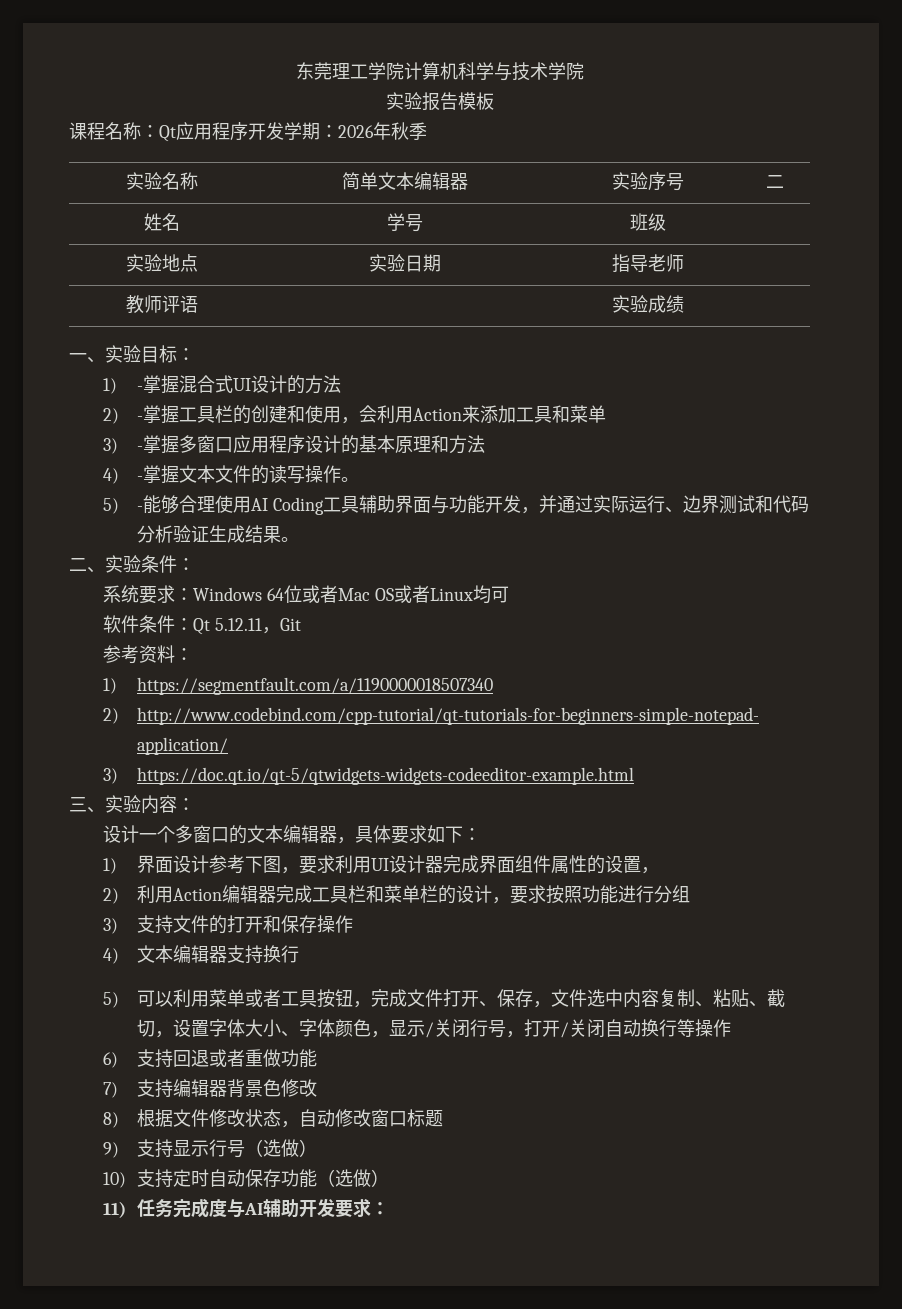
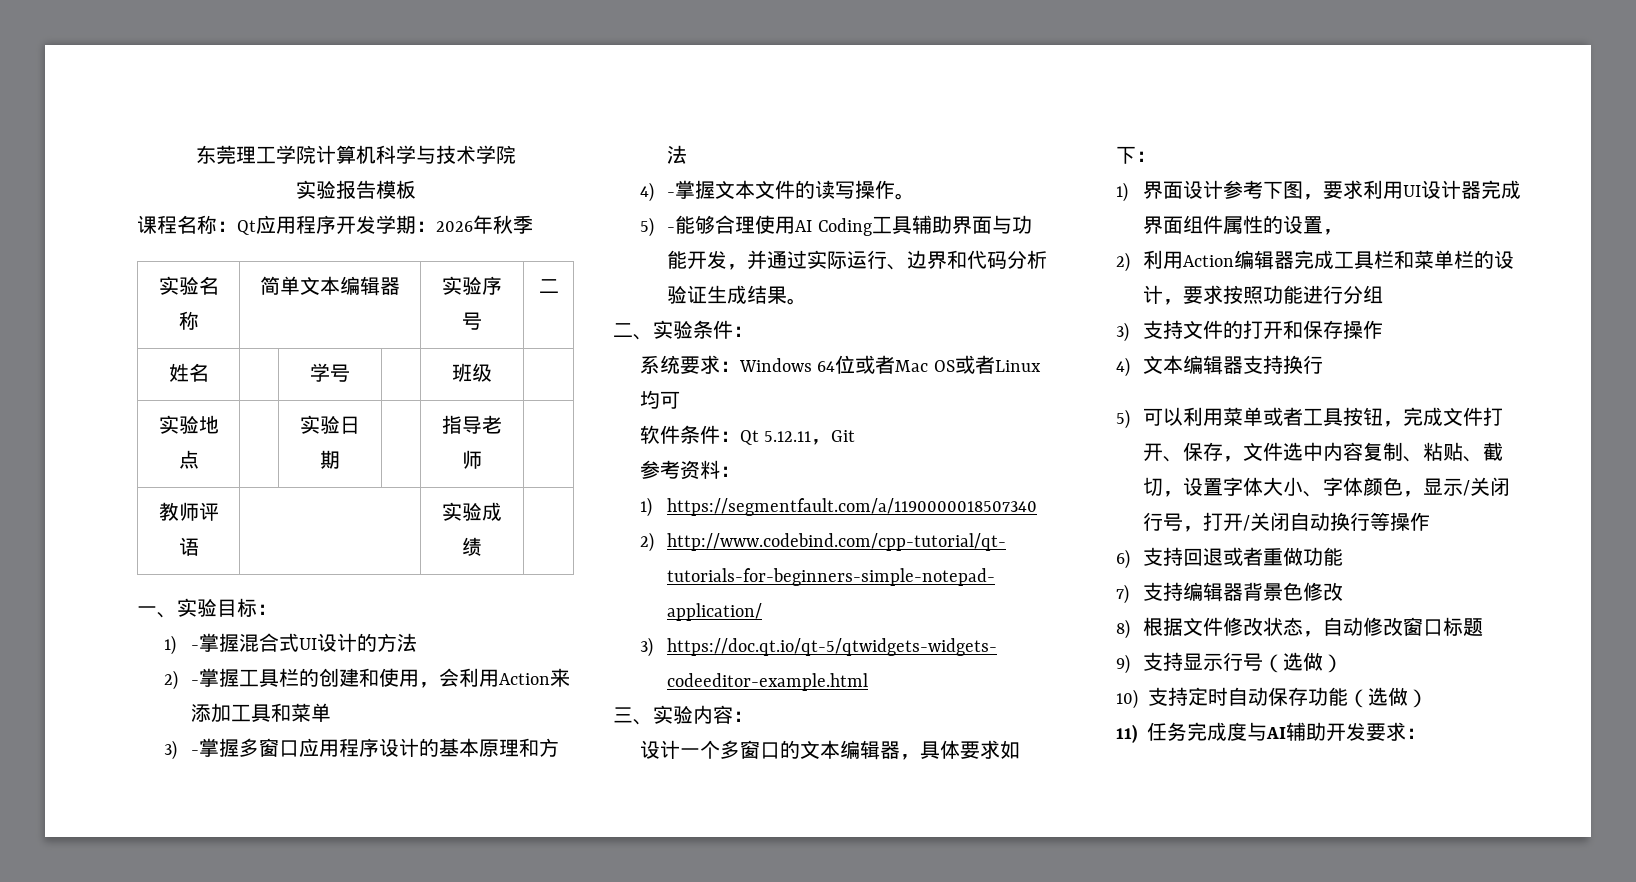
[719,495,756,514] 测试 -> (948, 260) none

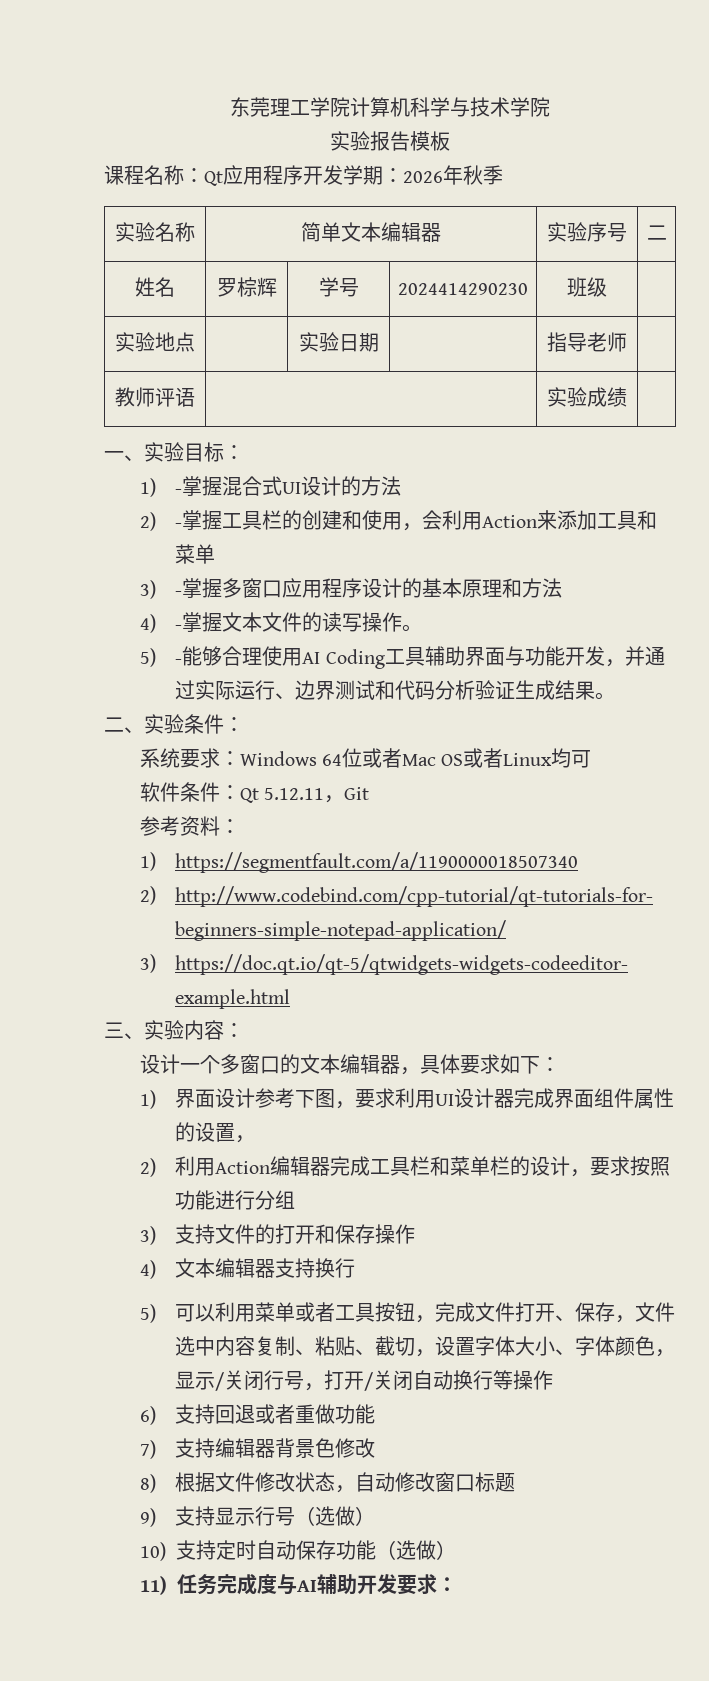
(209, 372) none -> [216,277,277,297] 罗棕辉
(350, 373) none -> [398,283,528,295] 2024414290230
(948, 260) none -> [335,680,376,700] 测试

